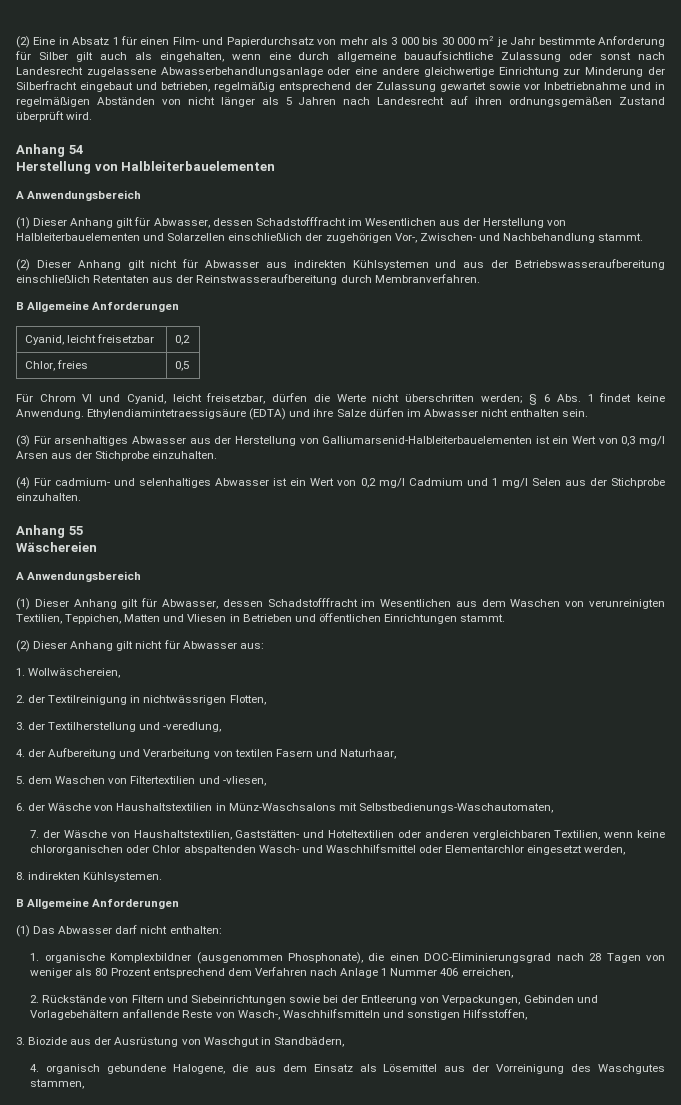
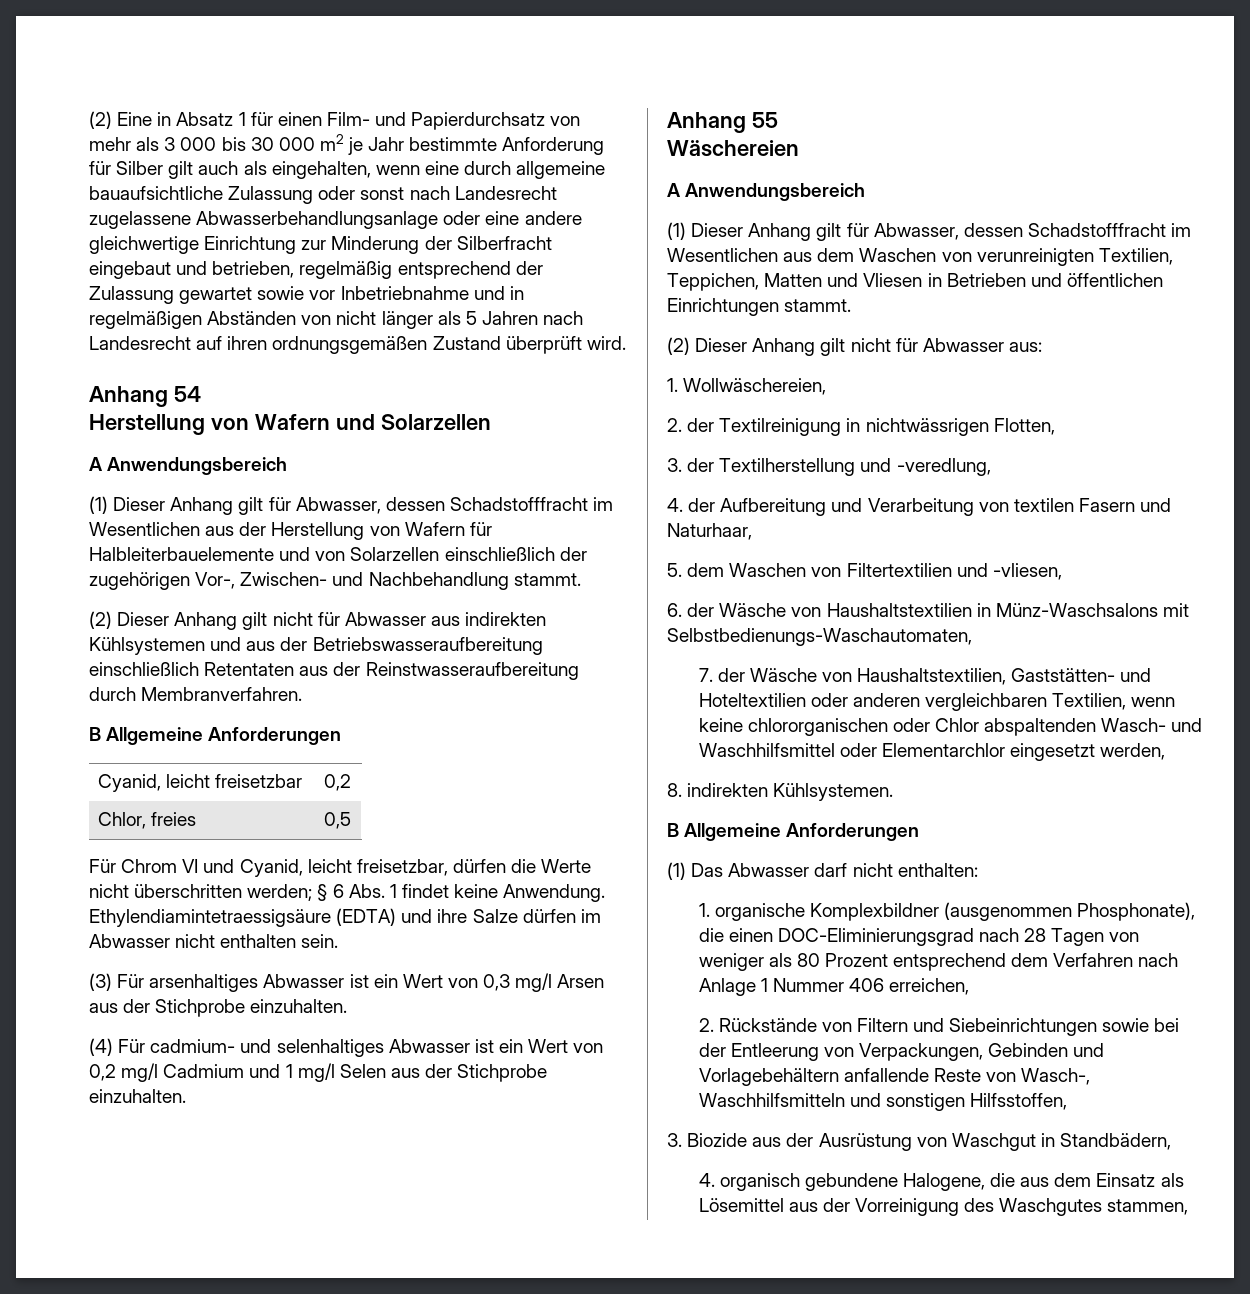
[121,161,276,171] Halbleiterbauelementen -> [254,414,491,430] Wafern und Solarzellen
[16,233,165,241] Halbleiterbauelementen und -> [404,522,492,536] [89,547,346,561] Wafern für Halbleiterbauelemente und von
[189,436,533,446] aus der Herstellung von Galliumarsenid-Halbleiterbauelementen -> (345, 981) none

